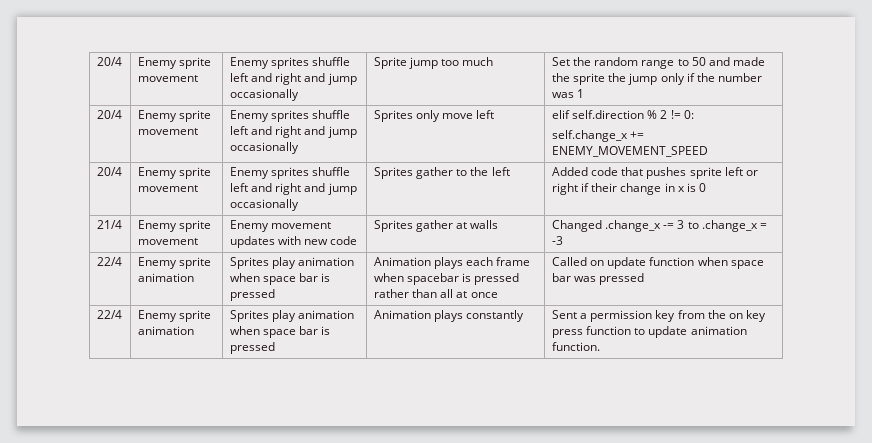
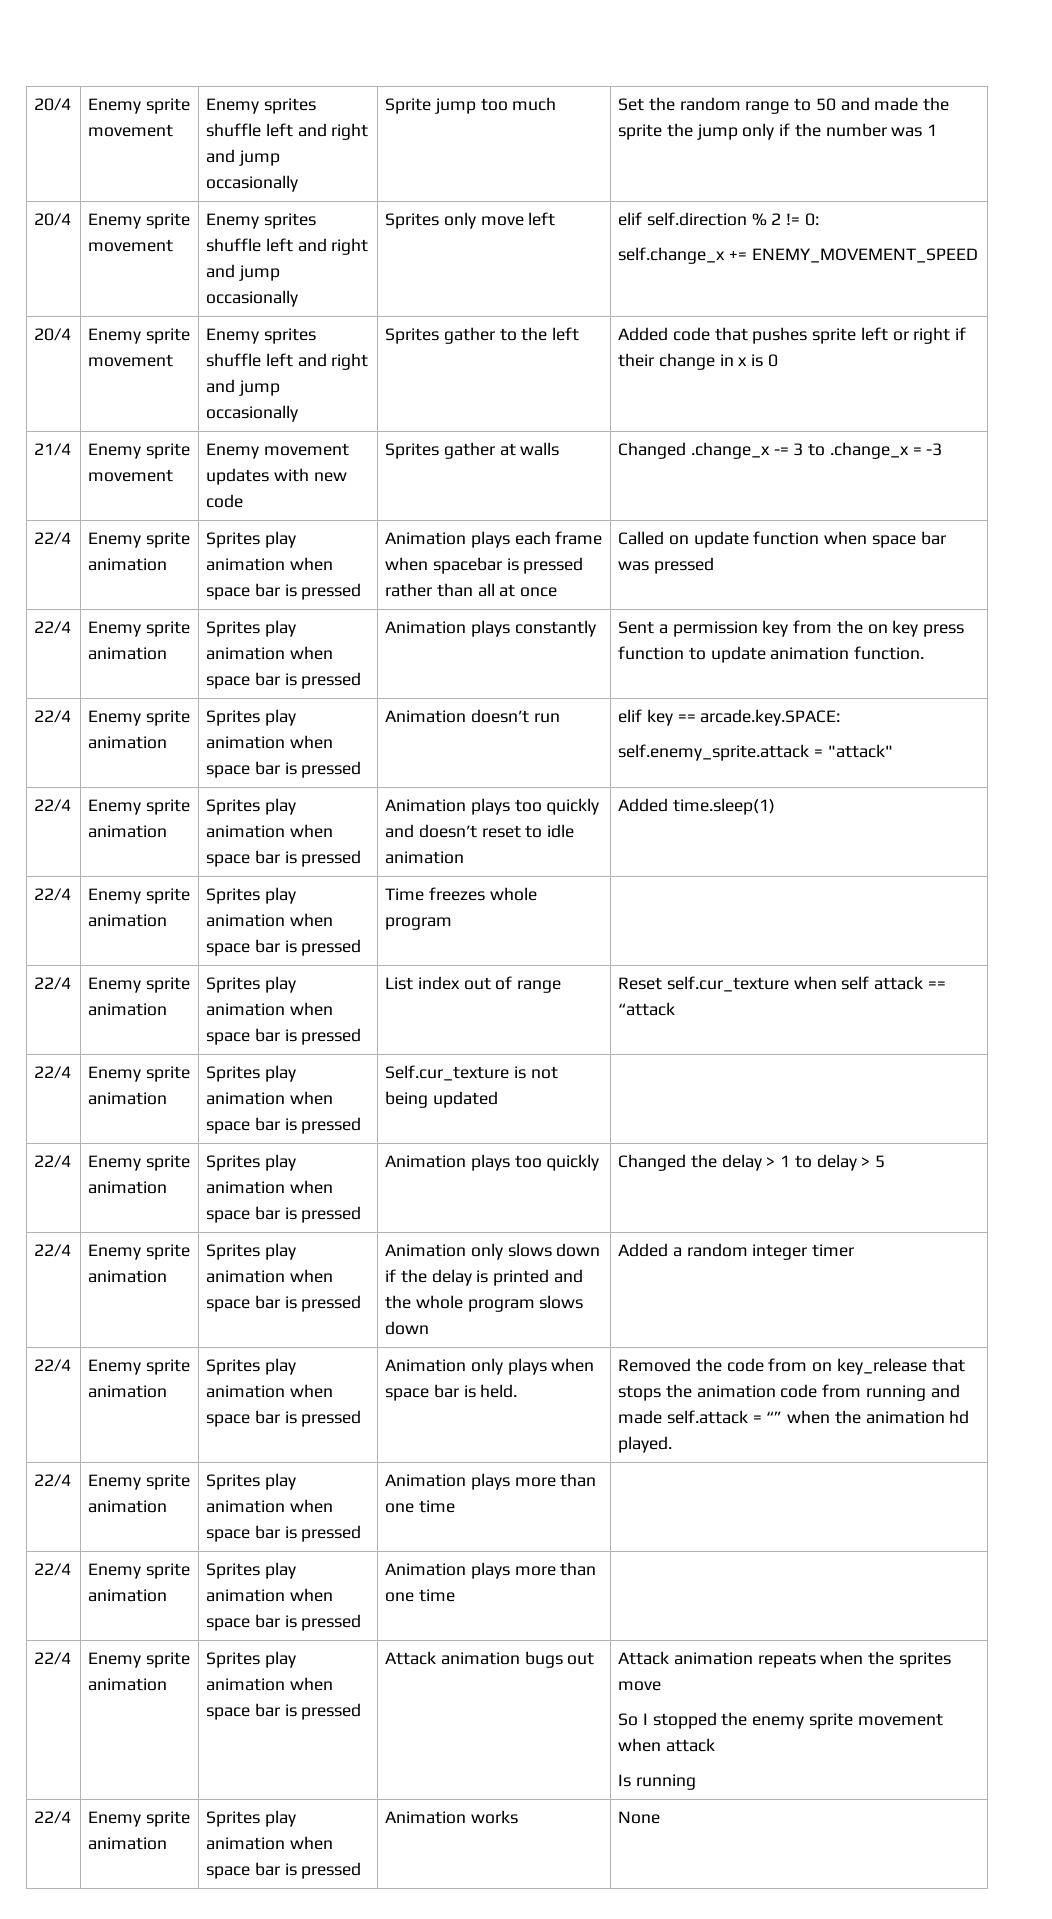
(600, 346) none -> [34,710,72,723] [88,710,190,726] [88,736,168,749] [206,709,296,726] [206,735,333,749] [206,761,362,778] [385,709,560,723] [618,709,841,726] [618,744,893,761] [34,799,72,812] [88,799,190,815] [88,825,168,838] [206,798,296,815] [206,824,333,838] [206,850,362,867] [385,798,600,815] [385,824,575,838] [385,851,465,864] [618,798,775,815] [34,888,72,901] [88,888,190,904] [88,914,168,927] [206,887,296,904] [206,913,333,927] [206,939,362,956] [385,887,537,901] [385,917,453,930] [34,977,72,990] [88,977,190,993] [88,1003,168,1016] [206,976,296,993] [206,1002,333,1016] [206,1028,362,1045] [385,976,562,993] [618,976,946,992] [618,1002,676,1016] [34,1066,72,1079] [88,1066,190,1082] [88,1092,168,1105] [206,1065,296,1082] [206,1091,333,1105] [206,1117,362,1134] [385,1065,558,1081] [385,1091,498,1108] [34,1155,72,1168] [88,1155,190,1171] [88,1181,168,1194] [206,1154,296,1171] [206,1180,333,1194] [206,1206,362,1223] [385,1154,600,1171] [618,1154,885,1171] [34,1244,72,1257] [88,1244,190,1260] [88,1270,168,1283] [206,1243,296,1260] [206,1269,333,1283] [206,1295,362,1312] [385,1243,601,1260] [385,1269,583,1286] [385,1295,584,1312] [385,1321,430,1335] [618,1243,855,1260] [34,1359,72,1372] [88,1359,190,1375] [88,1385,168,1398] [206,1358,296,1375] [206,1384,333,1398] [206,1410,362,1427] [385,1358,595,1375] [385,1384,518,1401] [618,1358,965,1375] [618,1384,960,1401] [618,1410,970,1424] [618,1436,673,1453] [34,1474,72,1487] [88,1474,190,1490] [88,1500,168,1513] [206,1473,296,1490] [206,1499,333,1513] [206,1525,362,1542] [385,1473,597,1490] [385,1500,455,1513] [34,1563,72,1576] [88,1563,190,1579] [88,1589,168,1602] [206,1562,296,1579] [206,1588,333,1602] [206,1614,362,1631] [385,1562,597,1579] [385,1589,455,1602] [34,1652,72,1665] [88,1652,190,1668] [88,1678,168,1691] [206,1651,296,1668] [206,1677,333,1691] [206,1703,362,1720] [385,1651,595,1668] [618,1651,951,1668] [618,1681,662,1691] [618,1712,943,1729] [618,1738,715,1752] [618,1774,696,1790] [34,1811,72,1824] [88,1811,190,1827] [88,1837,168,1850] [206,1810,296,1827] [206,1836,333,1850] [206,1862,362,1879] [385,1810,518,1824] [618,1811,661,1824] // 22/4 | Enemy sprite animation | Sprites play animation when space bar is pressed | Animation doesn’t run | elif key == arcade.key.SPACE: // self.enemy_sprite.attack = "attack" // 22/4 | Enemy sprite animation | Sprites play animation when space bar is pressed | Animation plays too quickly and doesn’t reset to idle animation | Added time.sleep(1) // 22/4 | Enemy sprite animation | Sprites play animation when space bar is pressed | Time freezes whole program | // 22/4 | Enemy sprite animation | Sprites play animation when space bar is pressed | List index out of range | Reset self.cur_texture when self attack == “attack // 22/4 | Enemy sprite animation | Sprites play animation when space bar is pressed | Self.cur_texture is not being updated | // 22/4 | Enemy sprite animation | Sprites play animation when space bar is pressed | Animation plays too quickly | Changed the delay > 1 to delay > 5 // 22/4 | Enemy sprite animation | Sprites play animation when space bar is pressed | Animation only slows down if the delay is printed and the whole program slows down | Added a random integer timer // 22/4 | Enemy sprite animation | Sprites play animation when space bar is pressed | Animation only plays when space bar is held. | Removed the code from on key_release that stops the animation code from running and made self.attack = “” when the animation hd played. // 22/4 | Enemy sprite animation | Sprites play animation when space bar is pressed | Animation plays more than one time | // 22/4 | Enemy sprite animation | Sprites play animation when space bar is pressed | Animation plays more than one time | // 22/4 | Enemy sprite animation | Sprites play animation when space bar is pressed | Attack animation bugs out | Attack animation repeats when the sprites move // So I stopped the enemy sprite movement when attack // Is running // 22/4 | Enemy sprite animation | Sprites play animation when space bar is pressed | Animation works | None

